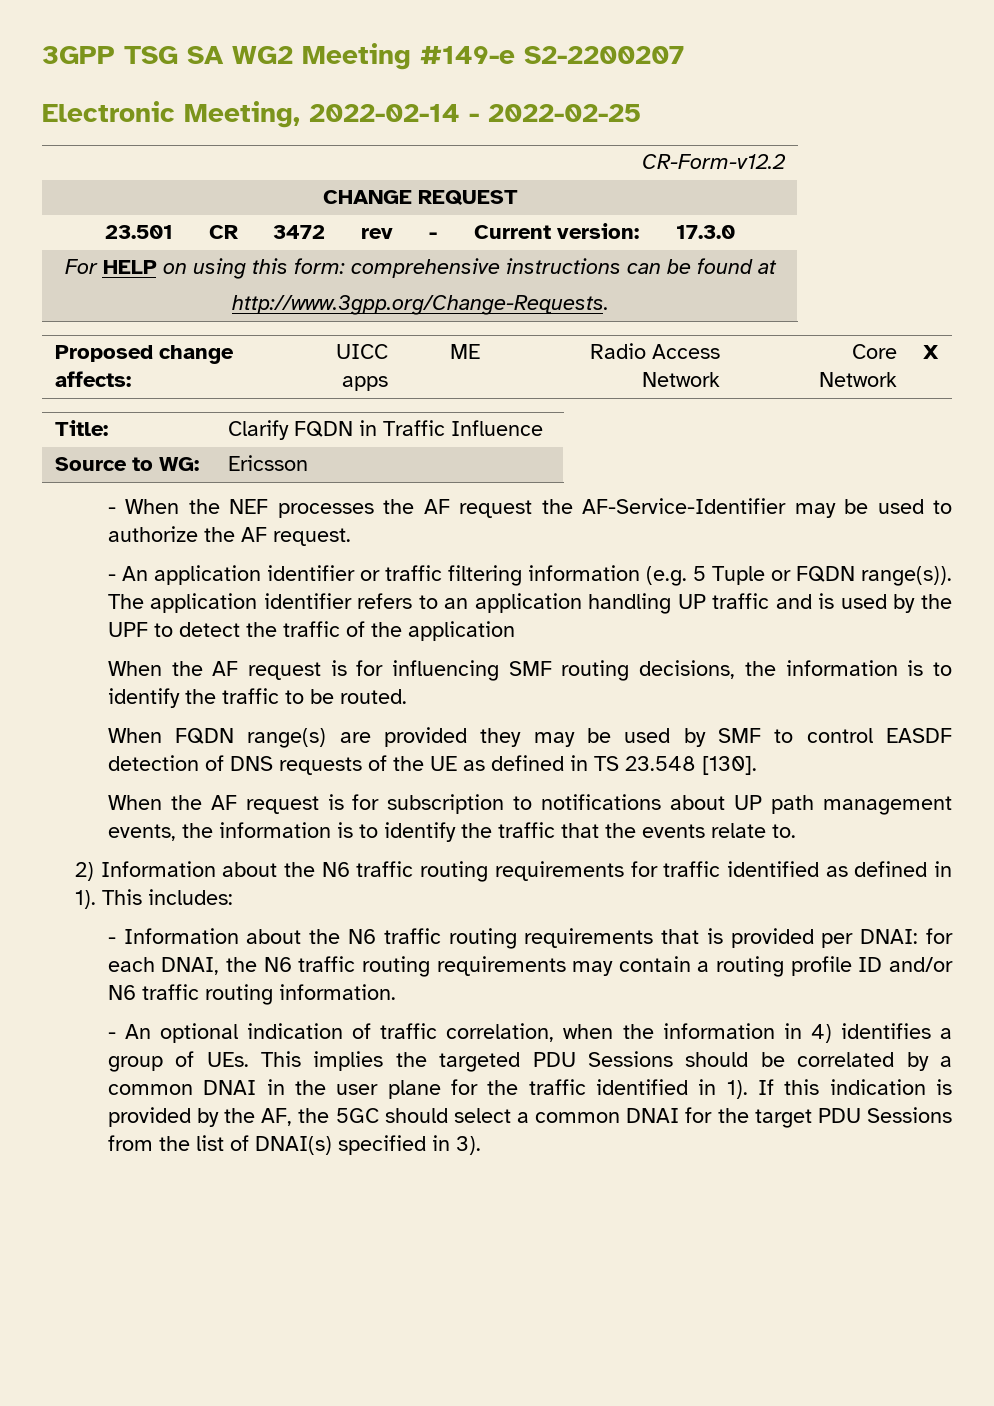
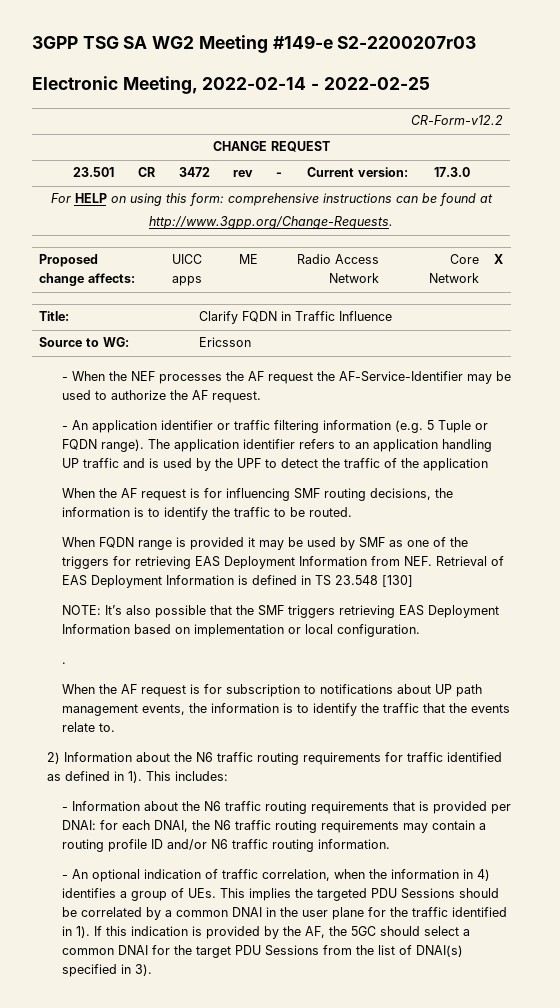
[524,46,684,64] S2-2200207 -> [337,36,477,49] S2-2200207r03
[860,566,952,586] range(s)). -> [100,439,144,452] range).
[247,727,522,748] range(s) are provided they -> [137,537,255,550] range is provided it
[774,728,953,743] [107,755,757,775] to control EASDF detection of DNS requests of the UE as defined in TS 23.548 [130]. -> [388,537,468,547] [61,556,504,569] [61,575,413,588] [61,605,499,618] [61,624,420,637] [61,662,66,664] as one of the triggers for retrieving EAS Deployment Information from NEF. Retrieval of EAS Deployment Information is defined in TS 23.548 [130] // NOTE: It’s also possible that the SMF triggers retrieving EAS Deployment Information based on implementation or local configuration. // .

